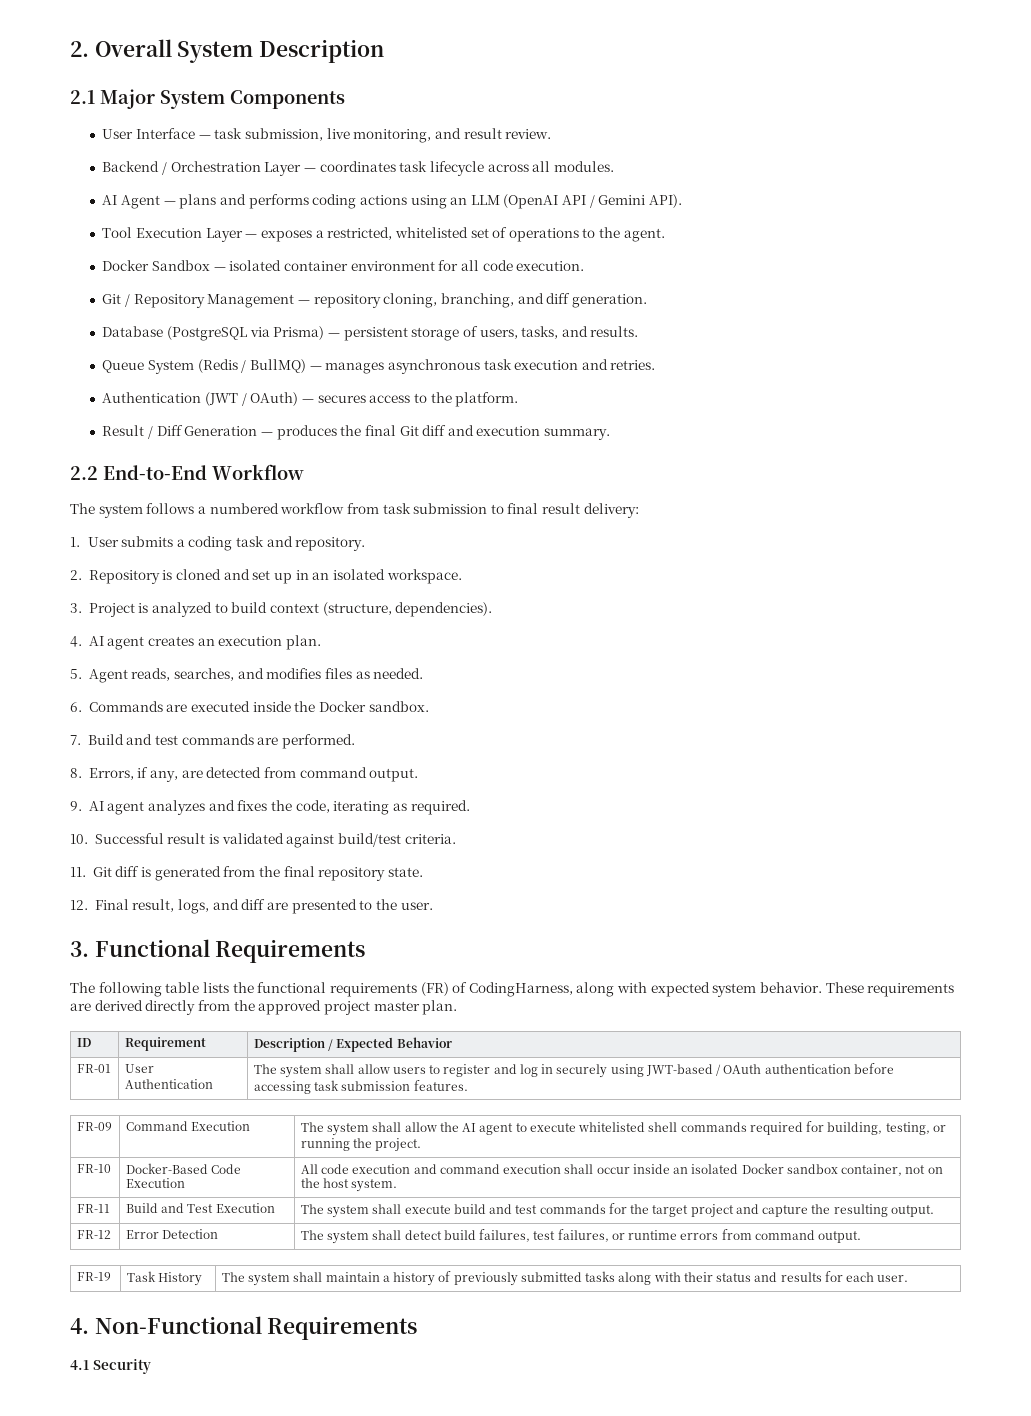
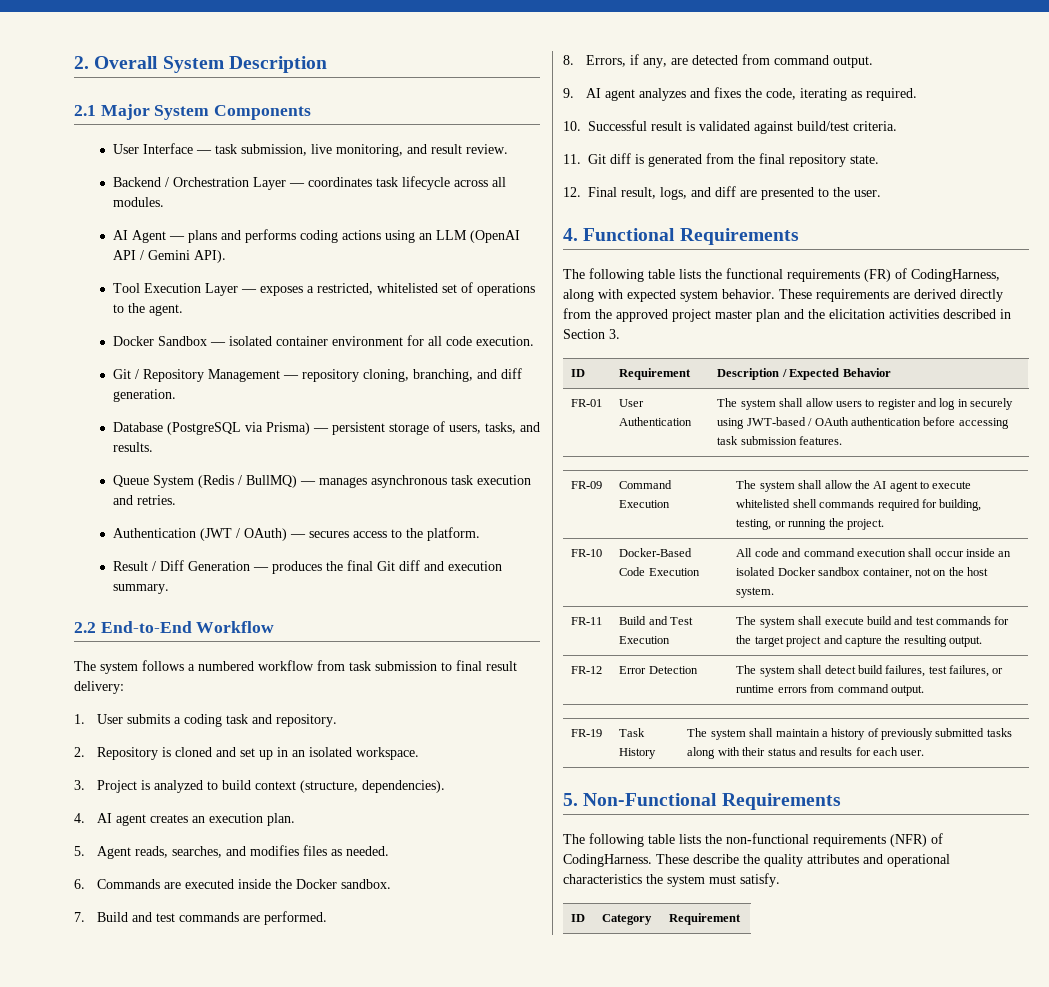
[70,941,89,957] 3. -> [563,228,578,241] 4.
[422,1000,458,1015] plan. -> [756,309,1011,322] [563,329,620,339] plan and the elicitation activities described in Section 3.
[352,1164,411,1174] execution -> (779, 552) none
[70,1318,89,1334] 4. -> [563,793,578,806] 5.
[70,1359,151,1374] 4.1 Security -> [563,833,943,847] [563,854,950,867] [563,873,780,887] [571,914,586,922] [602,914,653,925] [669,913,742,925] The following table lists the non-functional requirements (NFR) of CodingHarness. These describe the quality attributes and operational characteristics the system must satisfy. // ID | Category | Requirement

